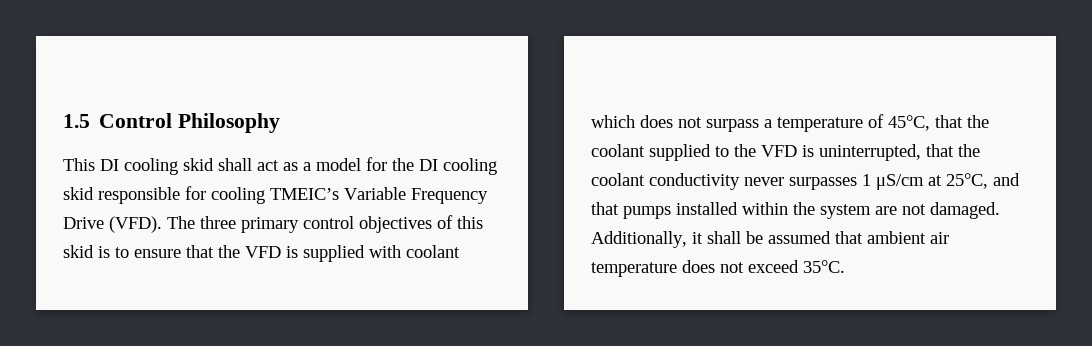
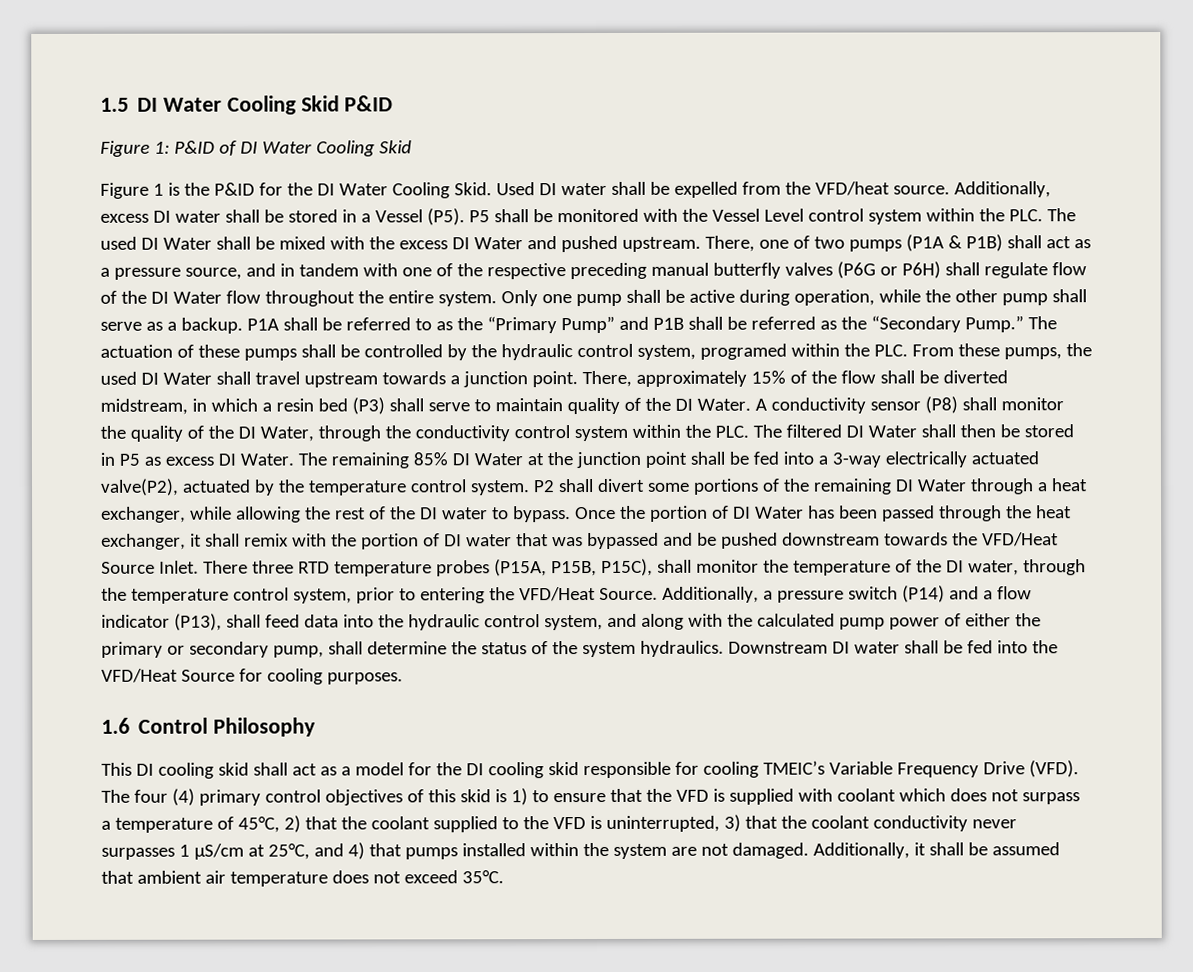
(90, 121) none -> [137,95,394,115] [100,140,412,157] [100,181,1051,199] [100,208,1076,226] [100,234,1091,253] [100,261,1087,280] [100,289,1087,307] [100,315,1057,334] [100,343,1092,361] [100,370,1008,388] [100,396,1064,415] [100,424,1074,442] [100,451,1039,469] [100,478,1088,496] [101,505,1072,523] [101,532,1059,550] [101,558,1086,577] [101,585,1032,604] [101,613,1041,631] [101,640,1058,658] [101,668,403,685] [101,717,130,734] DI Water Cooling Skid P&ID // Figure 1: P&ID of DI Water Cooling Skid // Figure 1 is the P&ID for the DI Water Cooling Skid. Used DI water shall be expelled from the VFD/heat source. Additionally, excess DI water shall be stored in a Vessel (P5). P5 shall be monitored with the Vessel Level control system within the PLC. The used DI Water shall be mixed with the excess DI Water and pushed upstream. There, one of two pumps (P1A & P1B) shall act as a pressure source, and in tandem with one of the respective preceding manual butterfly valves (P6G or P6H) shall regulate flow of the DI Water flow throughout the entire system. Only one pump shall be active during operation, while the other pump shall serve as a backup. P1A shall be referred to as the “Primary Pump” and P1B shall be referred as the “Secondary Pump.” The actuation of these pumps shall be controlled by the hydraulic control system, programed within the PLC. From these pumps, the used DI Water shall travel upstream towards a junction point. There, approximately 15% of the flow shall be diverted midstream, in which a resin bed (P3) shall serve to maintain quality of the DI Water. A conductivity sensor (P8) shall monitor the quality of the DI Water, through the conductivity control system within the PLC. The filtered DI Water shall then be stored in P5 as excess DI Water. The remaining 85% DI Water at the junction point shall be fed into a 3-way electrically actuated valve(P2), actuated by the temperature control system. P2 shall divert some portions of the remaining DI Water through a heat exchanger, while allowing the rest of the DI water to bypass. Once the portion of DI Water has been passed through the heat exchanger, it shall remix with the portion of DI water that was bypassed and be pushed downstream towards the VFD/Heat Source Inlet. There three RTD temperature probes (P15A, P15B, P15C), shall monitor the temperature of the DI water, through the temperature control system, prior to entering the VFD/Heat Source. Additionally, a pressure switch (P14) and a flow indicator (P13), shall feed data into the hydraulic control system, and along with the calculated pump power of either the primary or secondary pump, shall determine the status of the system hydraulics. Downstream DI water shall be fed into the VFD/Heat Source for cooling purposes. // 1.6
[200,216,236,229] three -> [133,788,195,806] four (4)
(110, 252) none -> [510,788,528,806] 1)
(930, 123) none -> [283,815,301,833] 2)
(921, 152) none -> [723,814,741,832] 3)
(1020, 179) none -> [347,842,365,860] 4)

